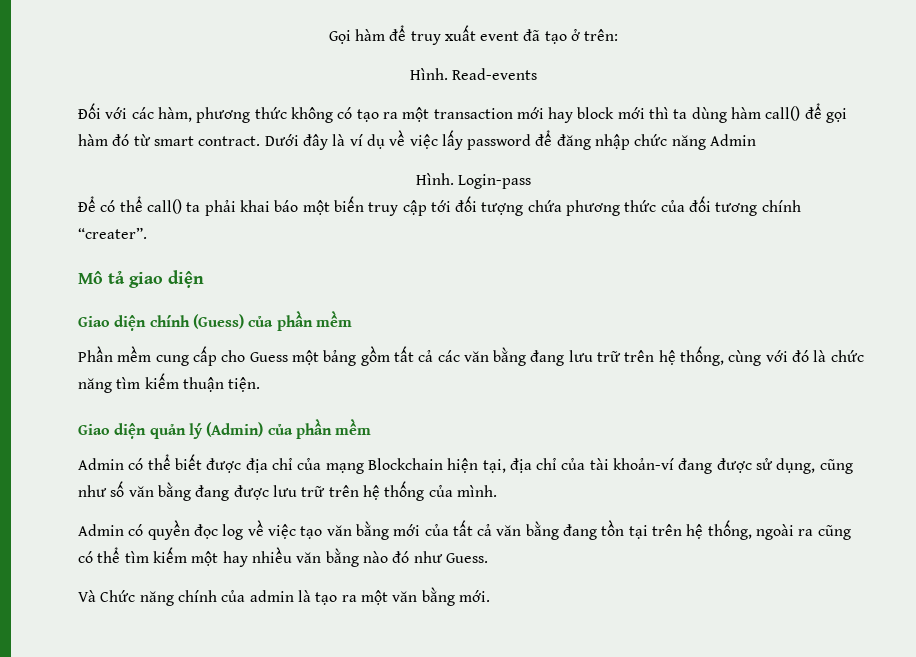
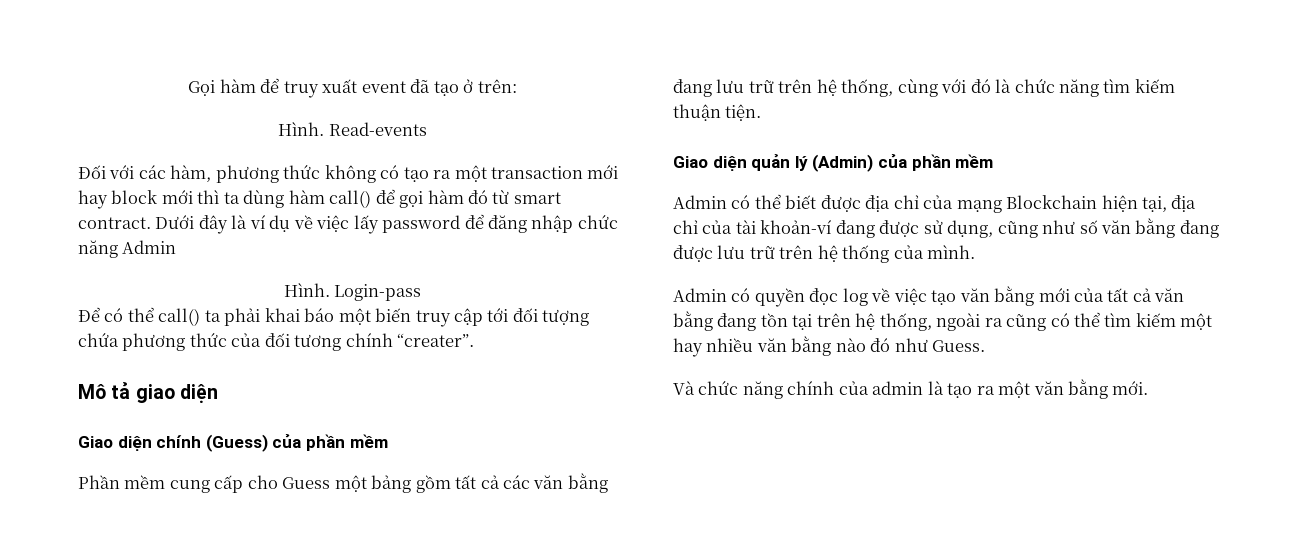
[100,590,136,602] Chức -> [698,381,739,395] chức

